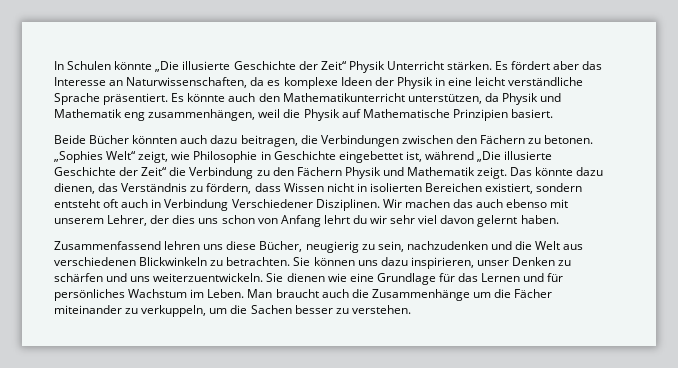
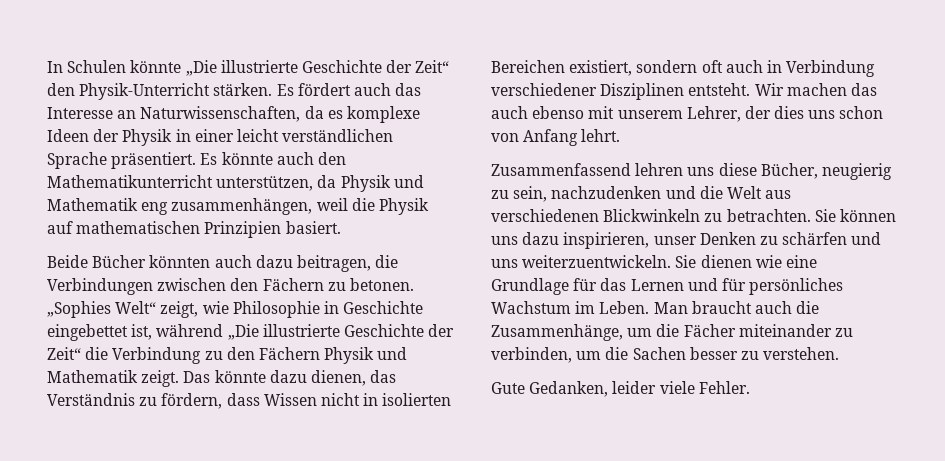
[182,61,444,73] illusierte Geschichte der Zeit“ Physik Unterricht -> [220,60,450,73] [47,83,211,100] illustrierte Geschichte der Zeit“ den Physik-Unterricht
[553,61,580,70] aber -> [353,83,391,96] auch
[448,77,584,86] eine leicht verständliche -> [194,129,394,142] einer leicht verständlichen
[362,109,450,118] Mathematische -> [76,221,201,234] mathematischen
[504,151,553,160] illusierte -> [262,324,340,337] illustrierte
[54,199,100,208] entsteht -> (698, 66) none
[231,199,380,211] Verschiedener Disziplinen. -> [491,83,751,100] verschiedener Disziplinen entsteht.
[323,215,559,227] lehrt du wir sehr viel davon gelernt haben. -> [581,129,621,142] lehrt.
[371,289,470,301] Zusammenhänge -> [491,324,623,341] Zusammenhänge,
[141,305,207,317] verkuppeln, -> [491,347,572,363] verbinden,
(411, 309) none -> [491,381,750,397] // Gute Gedanken, leider viele Fehler.

